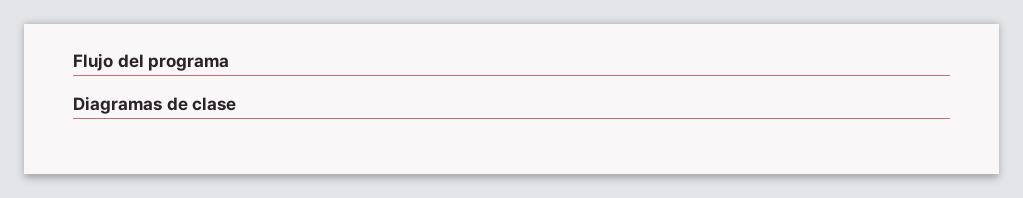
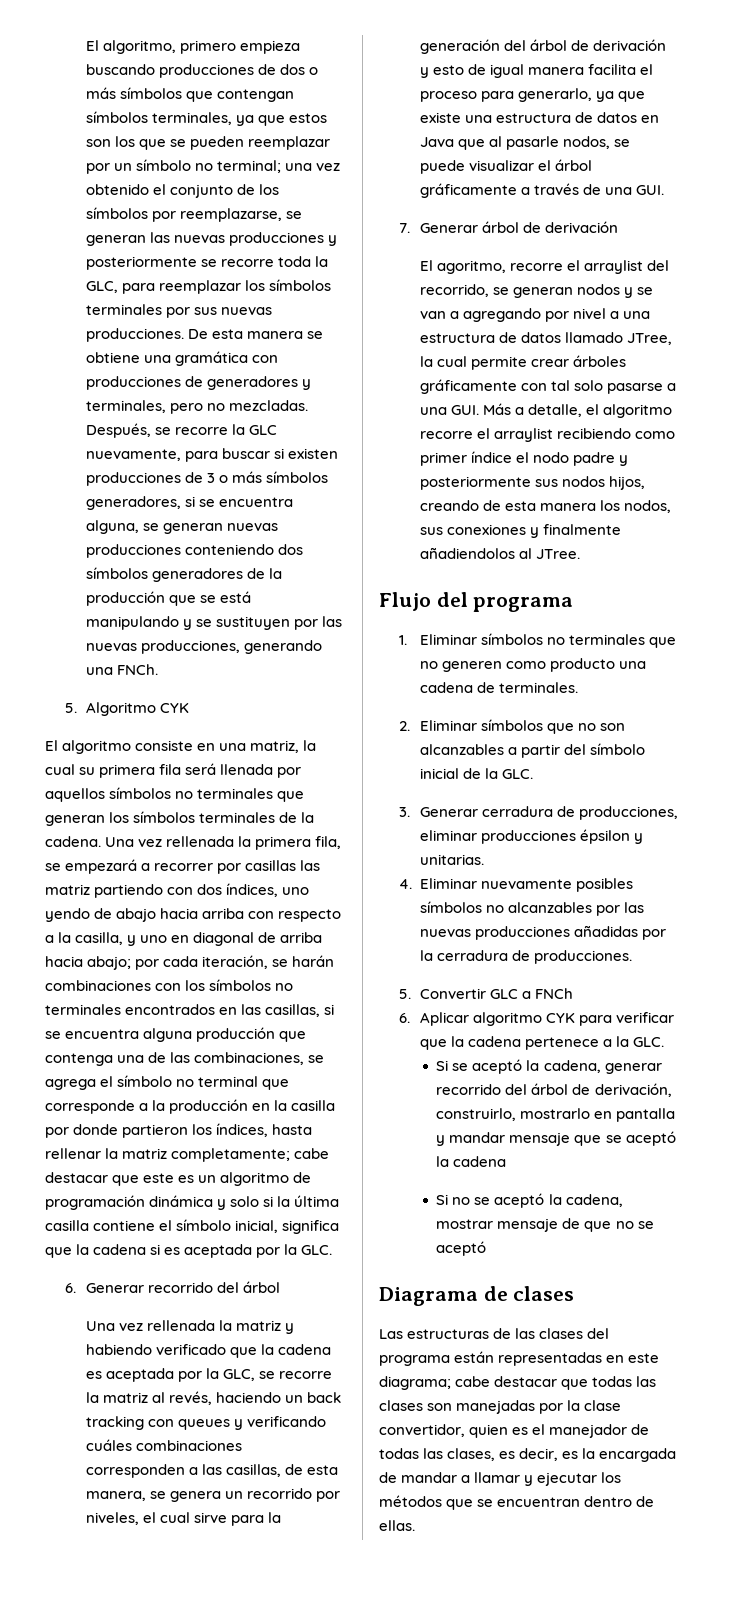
[73,53,230,71] [73,96,237,114] Flujo del programa // Diagramas de clase -> [85,40,300,54] [85,64,319,78] [85,87,294,102] [85,111,328,126] [85,136,331,150] [85,159,341,174] [85,184,280,198] [85,207,302,222] [85,232,338,246] [85,256,329,270] [85,279,332,294] [85,304,272,318] [85,328,324,342] [85,351,278,366] [85,376,311,390] [85,400,308,414] [85,423,278,438] [85,448,339,462] [85,471,329,486] [85,496,293,510] [85,520,278,534] [85,544,303,558] [85,567,282,582] [85,591,251,606] [85,616,343,630] [85,640,322,654] [85,664,158,675] [65,702,189,716] [45,740,317,754] [45,763,302,778] [45,787,305,802] [45,811,315,826] [45,836,342,850] [45,859,321,874] [45,883,310,898] [45,908,342,922] [45,932,323,946] [45,955,335,970] [45,979,294,991] [45,1004,335,1017] [45,1027,307,1042] [45,1052,325,1066] [45,1075,290,1090] [45,1099,336,1114] [45,1123,313,1138] [45,1148,330,1162] [45,1172,312,1186] [45,1195,340,1210] [45,1219,340,1234] [45,1244,333,1258] [65,1281,280,1293] [85,1320,295,1334] [85,1344,332,1358] [85,1368,333,1382] [85,1391,342,1405] [85,1416,327,1430] [85,1439,242,1451] [85,1464,339,1478] [85,1488,341,1502] [85,1512,282,1526] [419,39,667,54] [419,64,654,78] [419,88,646,102] [419,112,660,123] [419,136,631,150] [419,159,592,174] [419,183,665,198] [399,221,618,233] [419,260,670,274] [419,284,654,298] [419,308,651,322] [419,332,673,345] [419,355,627,370] [419,379,677,394] [419,403,673,418] [419,428,676,442] [419,451,629,466] [419,476,645,490] [419,500,672,513] [419,524,621,538] [419,547,580,559] [379,592,574,612] [399,633,677,648] [419,658,647,672] [419,682,578,693] [399,719,626,734] [419,743,646,758] [419,768,533,779] [399,806,678,820] [419,829,643,844] [419,854,484,865] [399,878,634,892] [419,901,645,916] [419,925,667,940] [419,950,633,964] [399,988,573,999] [399,1012,675,1026] [419,1036,665,1050] [436,1059,662,1074] [436,1083,672,1097] [436,1108,676,1122] [436,1131,676,1146] [436,1156,507,1167] [436,1193,623,1208] [436,1218,654,1232] [436,1241,487,1256] [379,1286,575,1306] [379,1328,610,1339] [379,1351,660,1366] [379,1376,657,1390] [379,1400,622,1414] [379,1424,650,1438] [379,1448,677,1462] [379,1472,622,1486] [379,1495,655,1510] [379,1520,415,1531] El algoritmo, primero empieza buscando producciones de dos o más símbolos que contengan símbolos terminales, ya que estos son los que se pueden reemplazar por un símbolo no terminal; una vez obtenido el conjunto de los símbolos por reemplazarse, se generan las nuevas producciones y posteriormente se recorre toda la GLC, para reemplazar los símbolos terminales por sus nuevas producciones. De esta manera se obtiene una gramática con producciones de generadores y terminales, pero no mezcladas. Después, se recorre la GLC nuevamente, para buscar si existen producciones de 3 o más símbolos generadores, si se encuentra alguna, se generan nuevas producciones conteniendo dos símbolos generadores de la producción que se está manipulando y se sustituyen por las nuevas producciones, generando una FNCh. // 5. Algoritmo CYK // El algoritmo consiste en una matriz, la cual su primera fila será llenada por aquellos símbolos no terminales que generan los símbolos terminales de la cadena. Una vez rellenada la primera fila, se empezará a recorrer por casillas las matriz partiendo con dos índices, uno yendo de abajo hacia arriba con respecto a la casilla, y uno en diagonal de arriba hacia abajo; por cada iteración, se harán combinaciones con los símbolos no terminales encontrados en las casillas, si se encuentra alguna producción que contenga una de las combinaciones, se agrega el símbolo no terminal que corresponde a la producción en la casilla por donde partieron los índices, hasta rellenar la matriz completamente; cabe destacar que este es un algoritmo de programación dinámica y solo si la última casilla contiene el símbolo inicial, significa que la cadena si es aceptada por la GLC. // 6. Generar recorrido del árbol // Una vez rellenada la matriz y habiendo verificado que la cadena es aceptada por la GLC, se recorre la matriz al revés, haciendo un back tracking con queues y verificando cuáles combinaciones corresponden a las casillas, de esta manera, se genera un recorrido por niveles, el cual sirve para la generación del árbol de derivación y esto de igual manera facilita el proceso para generarlo, ya que existe una estructura de datos en Java que al pasarle nodos, se puede visualizar el árbol gráficamente a través de una GUI. // 7. Generar árbol de derivación // El agoritmo, recorre el arraylist del recorrido, se generan nodos y se van a agregando por nivel a una estructura de datos llamado JTree, la cual permite crear árboles gráficamente con tal solo pasarse a una GUI. Más a detalle, el algoritmo recorre el arraylist recibiendo como primer índice el nodo padre y posteriormente sus nodos hijos, creando de esta manera los nodos, sus conexiones y finalmente añadiendolos al JTree. // Flujo del programa // 1. Eliminar símbolos no terminales que no generen como producto una cadena de terminales. // 2. Eliminar símbolos que no son alcanzables a partir del símbolo inicial de la GLC. // 3. Generar cerradura de producciones, eliminar producciones épsilon y unitarias. // 4. Eliminar nuevamente posibles símbolos no alcanzables por las nuevas producciones añadidas por la cerradura de producciones. // 5. Convertir GLC a FNCh // 6. Aplicar algoritmo CYK para verificar que la cadena pertenece a la GLC. // Si se aceptó la cadena, generar recorrido del árbol de derivación, construirlo, mostrarlo en pantalla y mandar mensaje que se aceptó la cadena // Si no se aceptó la cadena, mostrar mensaje de que no se aceptó // Diagrama de clases // Las estructuras de las clases del programa están representadas en este diagrama; cabe destacar que todas las clases son manejadas por la clase convertidor, quien es el manejador de todas las clases, es decir, es la encargada de mandar a llamar y ejecutar los métodos que se encuentran dentro de ellas.

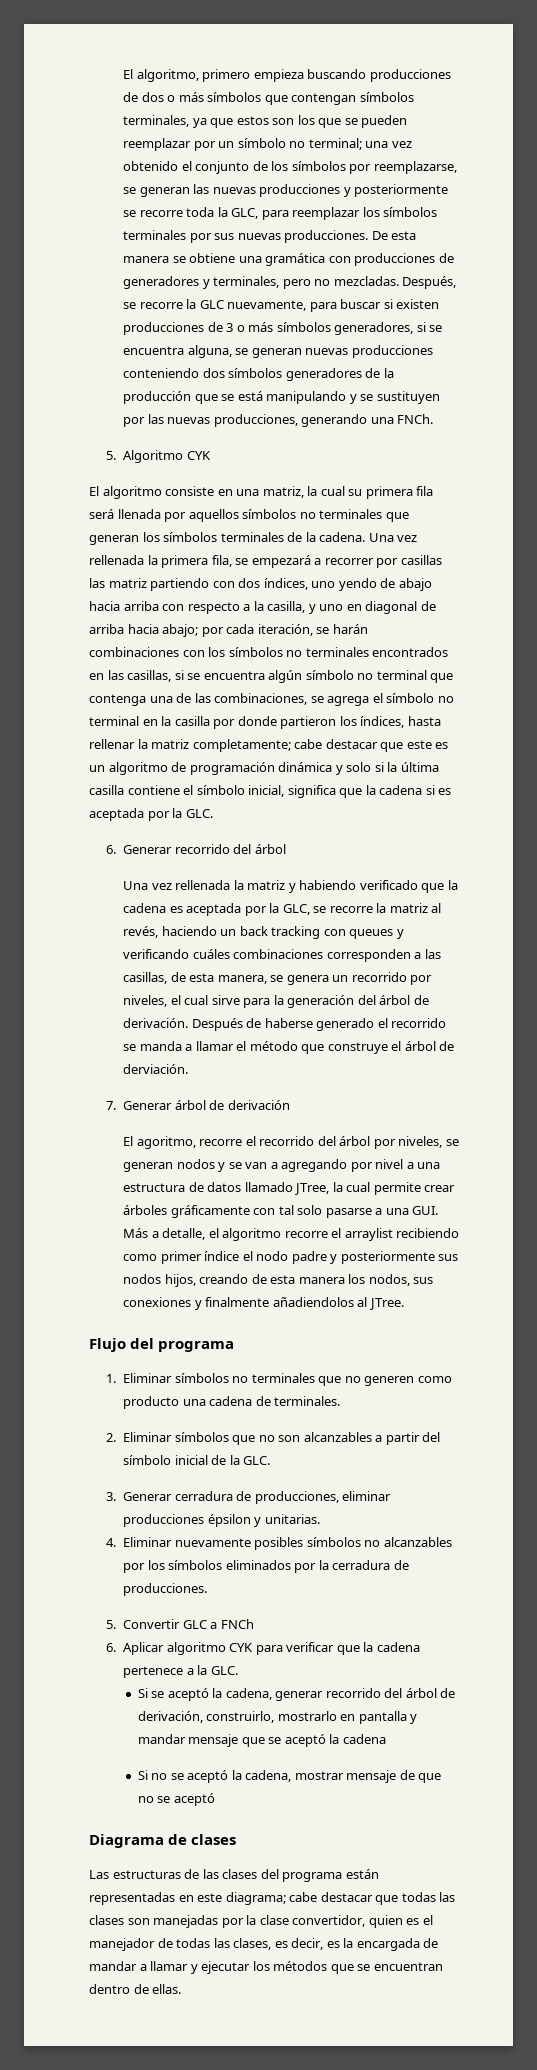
[143,1027,276,1042] alguna producción -> [268,670,427,683] algún símbolo no terminal
[262,1079,290,1090] [45,1099,249,1114] que corresponde a la producción -> (139, 721) none
[593,39,667,51] [419,64,654,78] [419,88,646,102] [419,112,660,123] [419,136,631,150] [419,159,592,174] [419,183,665,198] derivación y esto de igual manera facilita el proceso para generarlo, ya que existe una estructura de datos en Java que al pasarle nodos, se puede visualizar el árbol gráficamente a través de una GUI. -> [123,1018,447,1031] [123,1041,455,1054] [123,1064,189,1074] derivación. Después de haberse generado el recorrido se manda a llamar el método que construye el árbol de derviación.
[584,260,670,274] [419,284,489,297] arraylist del recorrido, -> [259,1136,443,1149] recorrido del árbol por niveles,
[624,902,645,913] [419,925,639,940] las nuevas producciones añadidas -> [147,1560,291,1570] los símbolos eliminados

